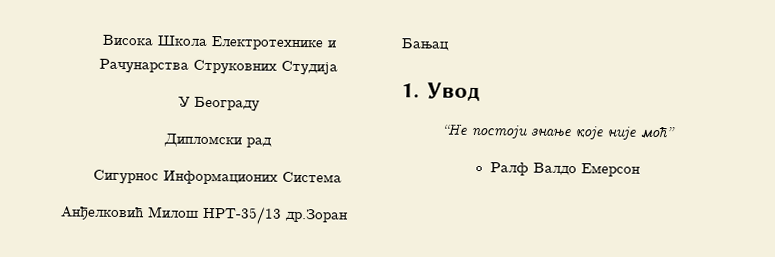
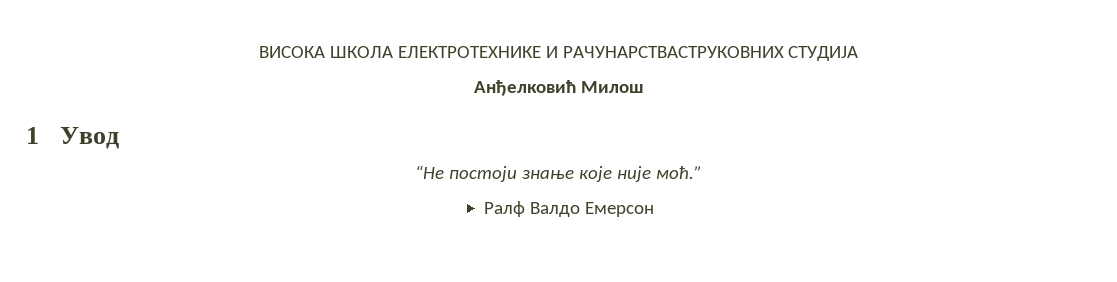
[101,34,336,51] [99,58,338,76] [177,96,260,112] [163,133,272,148] [93,169,342,185] [60,205,348,225] [401,38,450,51] [401,83,420,99] Висока Школа Електротехнике и Рачунарства Струковних Студија // У Београду // Дипломски рад // Сигурнос Информационих Система // Анђелковић Милош НРТ-35/13 др.Зоран Бањац // 1. -> [258,46,859,61] [473,80,644,96] [26,127,39,144] ВИСОКА ШКОЛА ЕЛЕКТРОТЕХНИКЕ И РАЧУНАРСТВАСТРУКОВНИХ СТУДИЈА // Анђелковић Милош // 1
[639,126,676,139] моћ” -> [655,166,702,179] моћ.”

